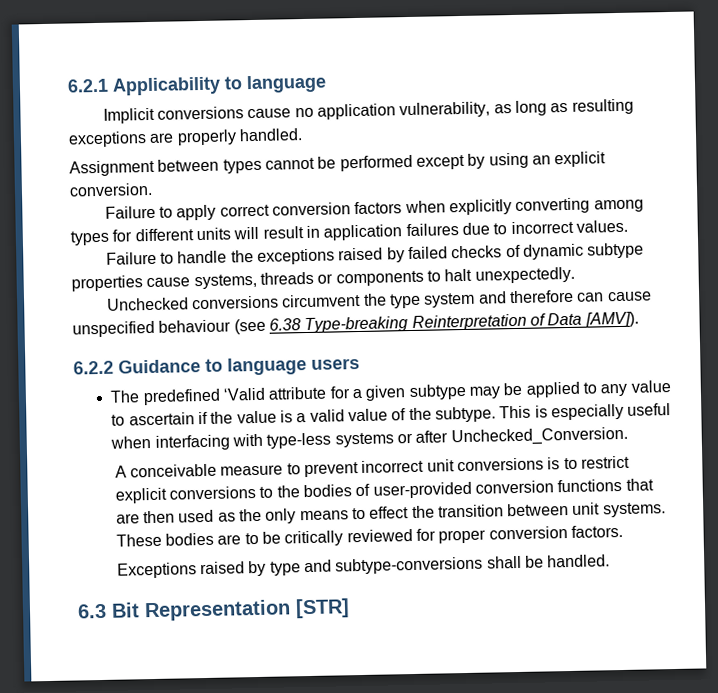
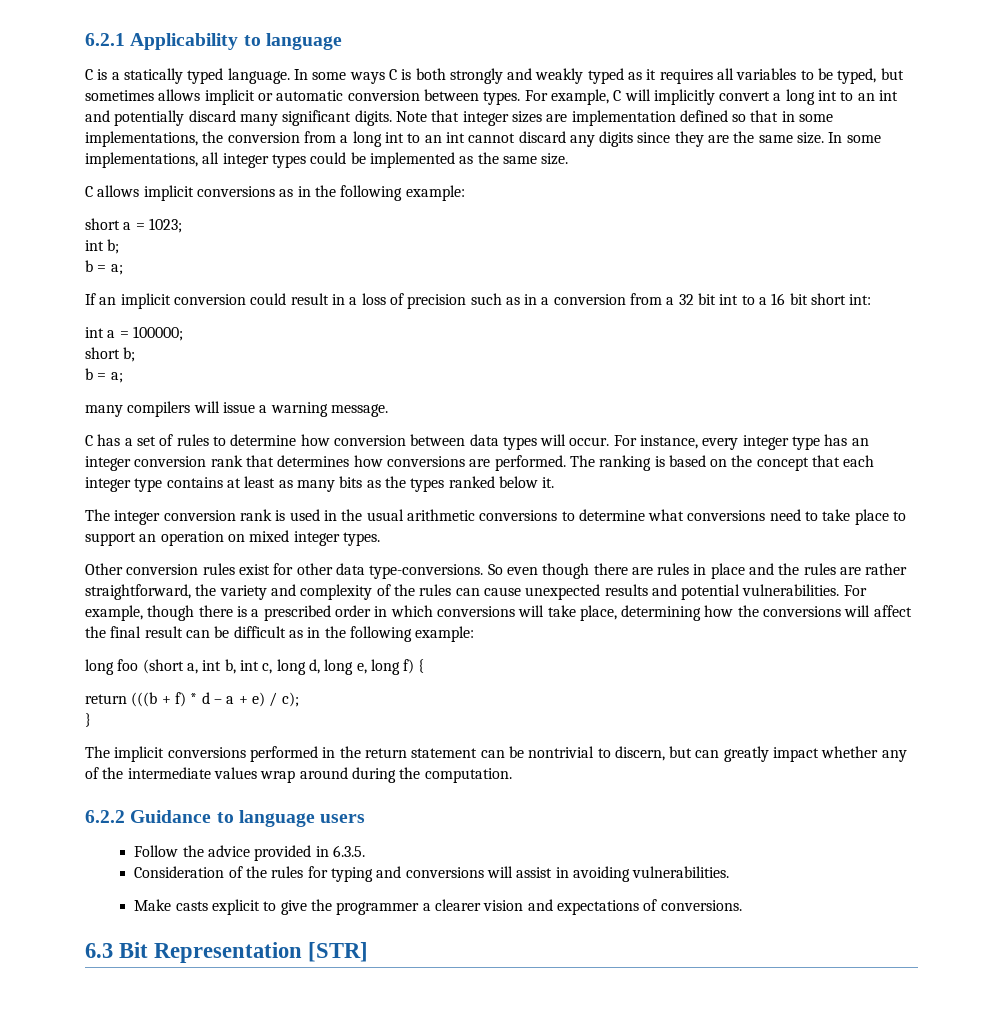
[102,98,634,124] [68,128,303,148] [69,151,607,177] [69,182,153,197] [104,197,644,221] [70,219,628,246] [105,242,645,265] [71,266,575,292] [106,289,652,311] [72,311,639,338] Implicit conversions cause no application vulnerability, as long as resulting exceptions are properly handled. // Assignment between types cannot be performed except by using an explicit conversion. // Failure to apply correct conversion factors when explicitly converting among types for different units will result in application failures due to incorrect values. // Failure to handle the exceptions raised by failed checks of dynamic subtype properties cause systems, threads or components to halt unexpectedly. // Unchecked conversions circumvent the type system and therefore can cause unspecified behaviour (see 6.38 Type-breaking Reinterpretation of Data [AMV]). -> [85,68,904,84] [85,89,899,105] [85,110,834,126] [85,131,881,147] [85,152,569,168] [85,185,465,201] [85,218,182,233] [85,239,120,254] [85,260,123,275] [85,293,872,309] [85,326,183,341] [85,347,136,362] [85,368,123,383] [85,401,388,417] [85,434,869,450] [85,455,875,471] [85,476,555,492] [85,509,907,525] [85,530,380,546] [85,563,908,579] [85,584,867,600] [85,605,912,621] [85,626,475,642] [85,659,425,675] [85,692,299,707] [85,713,91,727] [85,746,907,762] [85,767,512,783] C is a statically typed language. In some ways C is both strongly and weakly typed as it requires all variables to be typed, but sometimes allows implicit or automatic conversion between types. For example, C will implicitly convert a long int to an int and potentially discard many significant digits. Note that integer sizes are implementation defined so that in some implementations, the conversion from a long int to an int cannot discard any digits since they are the same size. In some implementations, all integer types could be implemented as the same size. // C allows implicit conversions as in the following example: // short a = 1023; // int b; // b = a; // If an implicit conversion could result in a loss of precision such as in a conversion from a 32 bit int to a 16 bit short int: // int a = 100000; // short b; // b = a; // many compilers will issue a warning message. // C has a set of rules to determine how conversion between data types will occur. For instance, every integer type has an integer conversion rank that determines how conversions are performed. The ranking is based on the concept that each integer type contains at least as many bits as the types ranked below it. // The integer conversion rank is used in the usual arithmetic conversions to determine what conversions need to take place to support an operation on mixed integer types. // Other conversion rules exist for other data type-conversions. So even though there are rules in place and the rules are rather straightforward, the variety and complexity of the rules can cause unexpected results and potential vulnerabilities. For example, though there is a prescribed order in which conversions will take place, determining how the conversions will affect the final result can be difficult as in the following example: // long foo (short a, int b, int c, long d, long e, long f) { // return (((b + f) * d – a + e) / c); // } // The implicit conversions performed in the return statement can be nontrivial to discern, but can greatly impact whether any of the intermediate values wrap around during the computation.
[110,380,671,406] [111,403,672,426] [110,426,628,451] [114,455,630,478] [114,478,654,504] [115,502,666,524] [115,524,623,547] [116,554,611,579] The predefined ‘Valid attribute for a given subtype may be applied to any value to ascertain if the value is a valid value of the subtype. This is especially useful when interfacing with type-less systems or after Unchecked_Conversion. // A conceivable measure to prevent incorrect unit conversions is to restrict explicit conversions to the bodies of user-provided conversion functions that are then used as the only means to effect the transition between unit systems. These bodies are to be critically reviewed for proper conversion factors. // Exceptions raised by type and subtype-conversions shall be handled. -> [134,845,366,861] [134,866,730,882] [134,899,742,915] Follow the advice provided in 6.3.5. // Consideration of the rules for typing and conversions will assist in avoiding vulnerabilities. // Make casts explicit to give the programmer a clearer vision and expectations of conversions.

